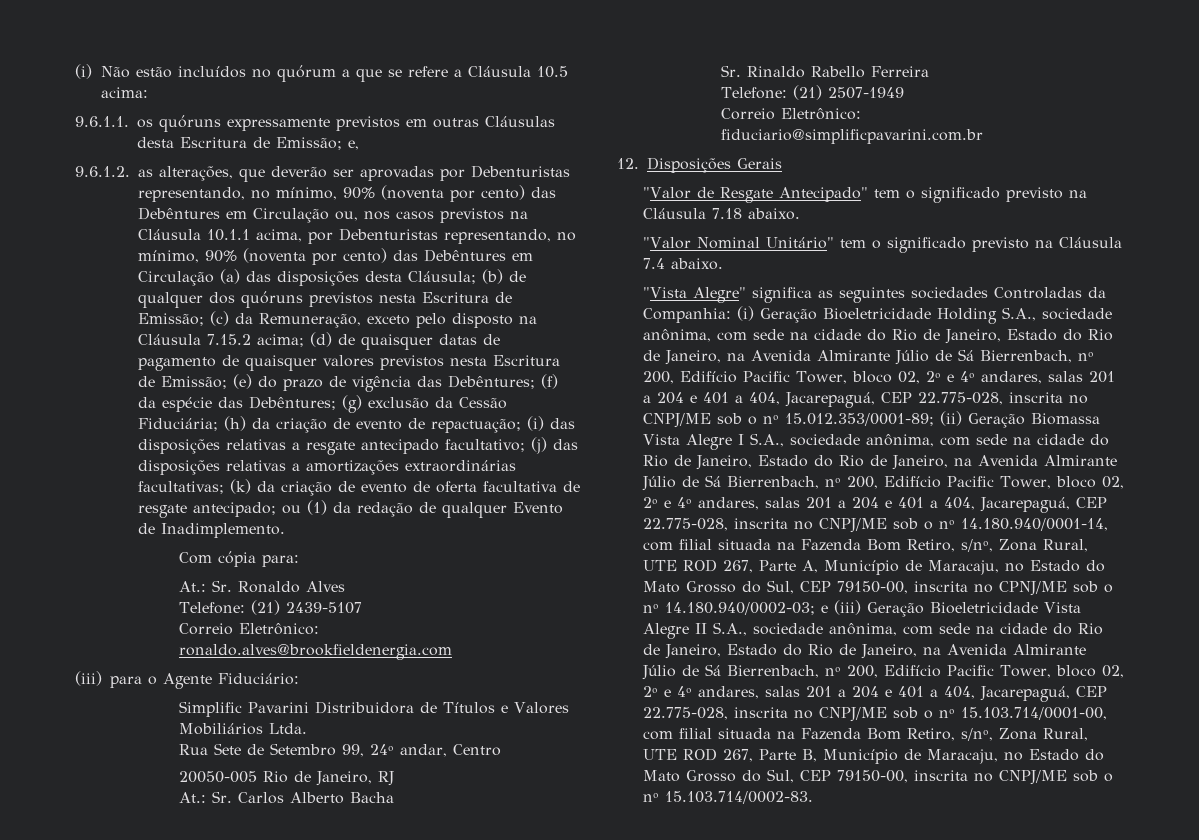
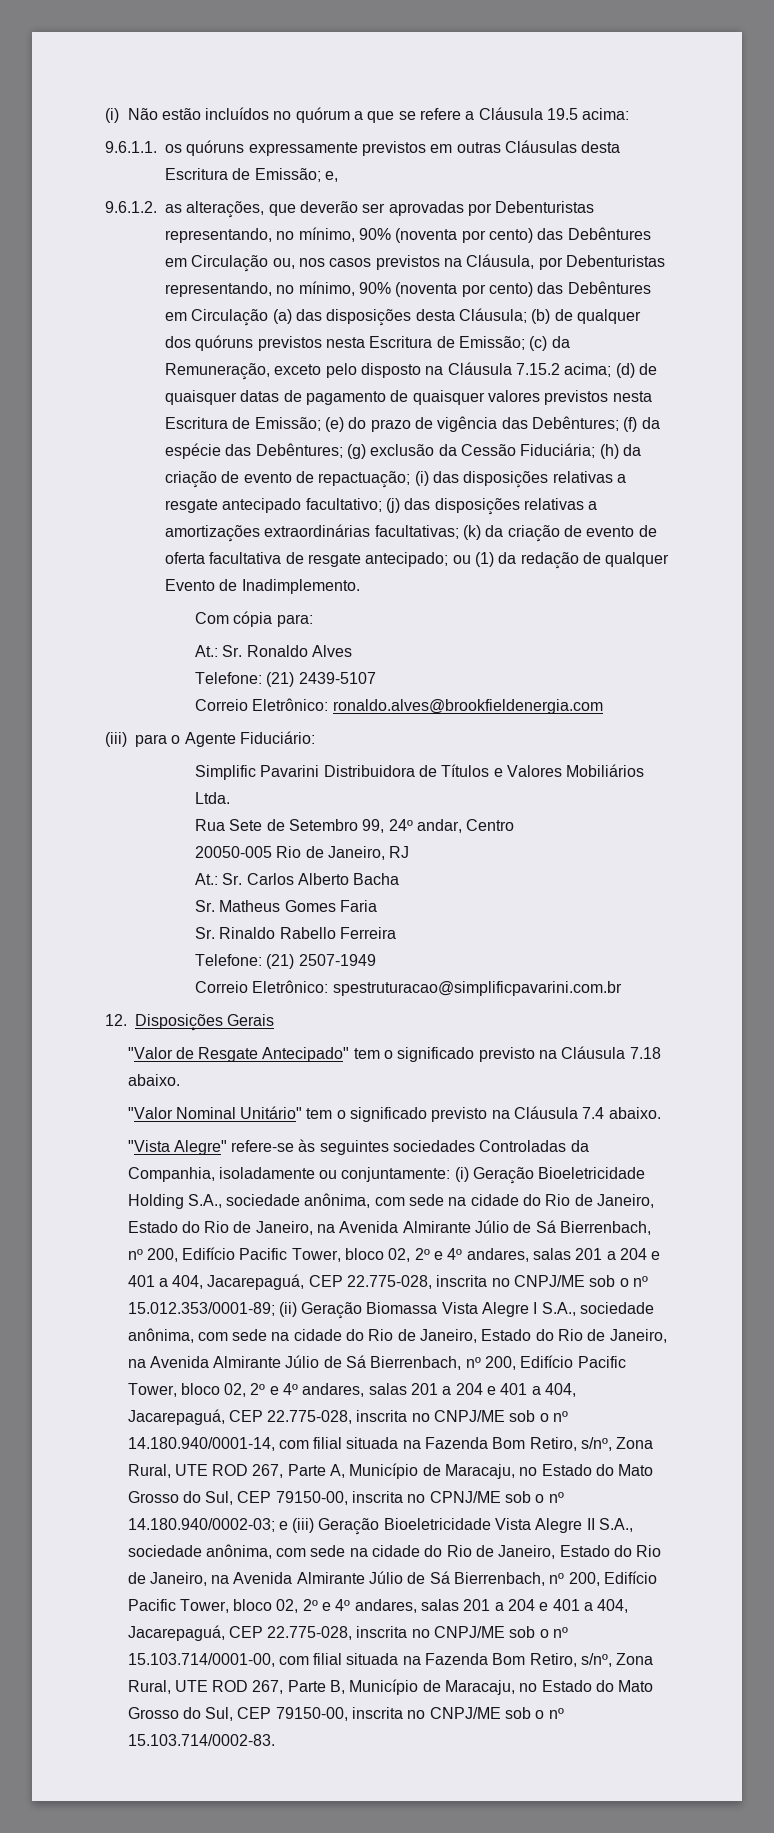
[536,66,568,78] 10.5 -> [547,108,579,120] 19.5
[138,229,302,242] Cláusula 10.1.1 acima, -> [466,254,535,269] Cláusula,
(394, 797) none -> [195,900,378,912] // Sr. Matheus Gomes Faria
[720,129,983,144] fiduciario@simplificpavarini.com.br -> [332,981,622,996] spestruturacao@simplificpavarini.com.br
[751,287,833,303] significa as -> [231,1139,316,1152] refere-se às
[642,308,731,323] Companhia: -> [127,1167,451,1182] Companhia, isoladamente ou conjuntamente:

